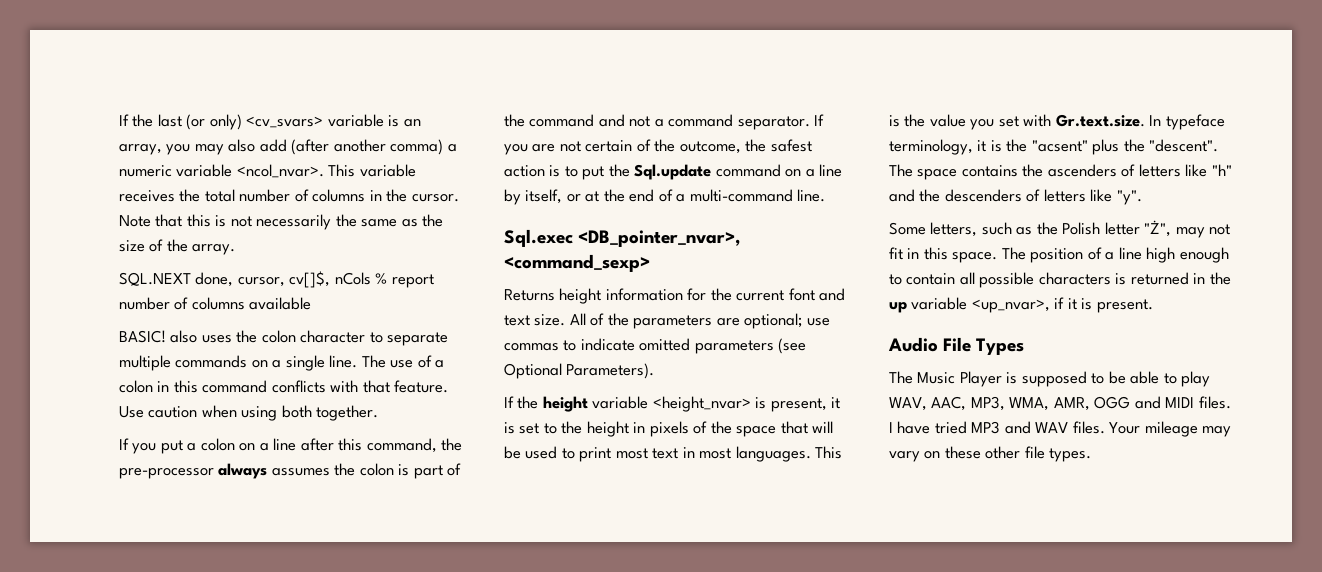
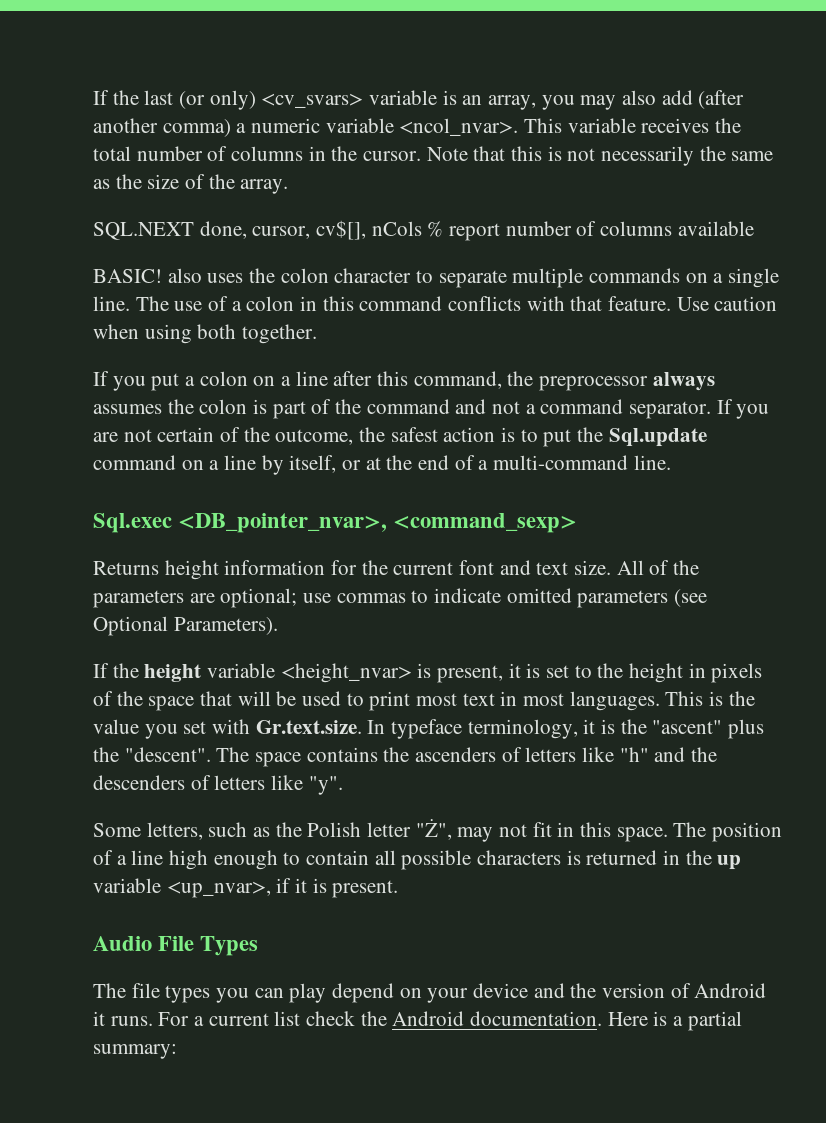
[289,271,331,288] cv[]$, -> [316,220,367,240] cv$[],
[119,468,214,479] pre-processor -> [539,376,649,391] preprocessor
[1031,140,1088,152] "acsent" -> [652,720,723,734] "ascent"
[917,371,1211,387] [889,396,1231,411] [889,421,1232,437] [889,446,1092,462] Music Player is supposed to be able to play WAV, AAC, MP3, WMA, AMR, OGG and MIDI files. I have tried MP3 and WAV files. Your mileage may vary on these other file types. -> [131,983,767,1003] [93,1011,742,1031] [93,1044,177,1059] file types you can play depend on your device and the version of Android it runs. For a current list check the Android documentation. Here is a partial summary:

